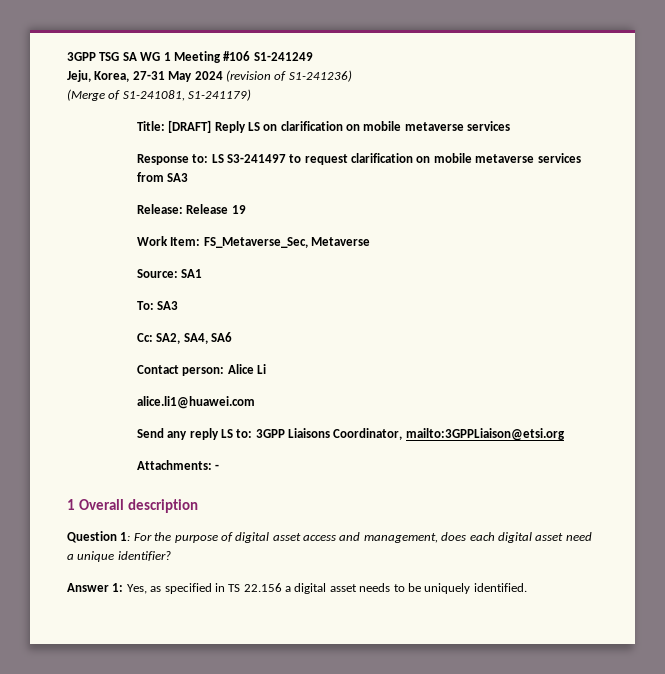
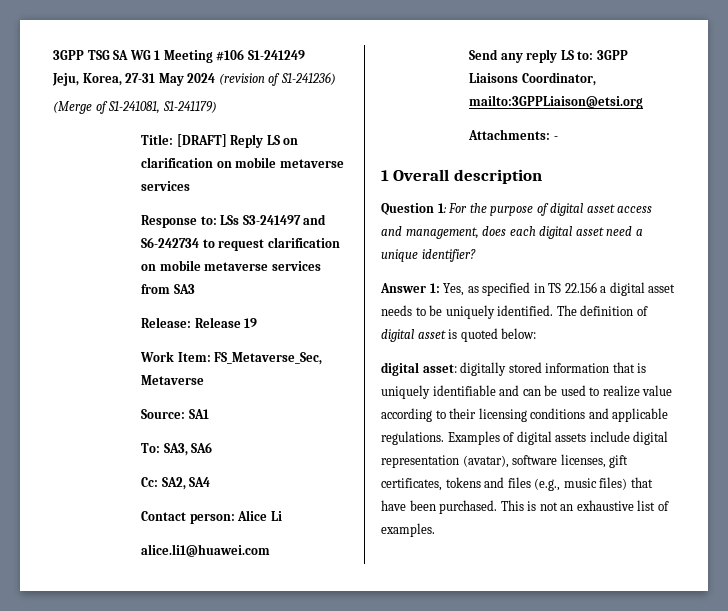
[211,154,286,163] LS S3-241497 -> [220,214,327,225] [141,237,200,248] LSs S3-241497 and S6-242734
[157,301,179,310] SA3 -> [163,442,213,456] SA3, SA6
[183,332,232,344] SA4, SA6 -> [189,477,211,487] SA4
(527, 587) none -> [556,305,648,316] [381,328,537,342] [381,362,647,376] [381,385,673,399] [381,408,669,422] [381,431,669,445] [381,454,629,468] [381,477,653,491] [381,500,669,514] [381,523,435,537] The definition of digital asset is quoted below: // digital asset: digitally stored information that is uniquely identifiable and can be used to realize value according to their licensing conditions and applicable regulations. Examples of digital assets include digital representation (avatar), software licenses, gift certificates, tokens and files (e.g., music files) that have been purchased. This is not an exhaustive list of examples.

